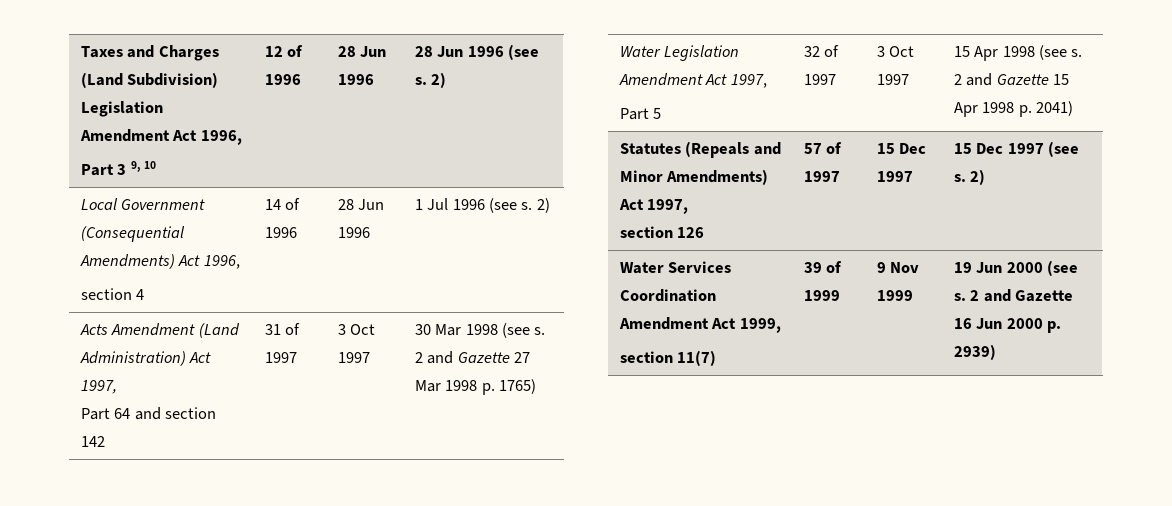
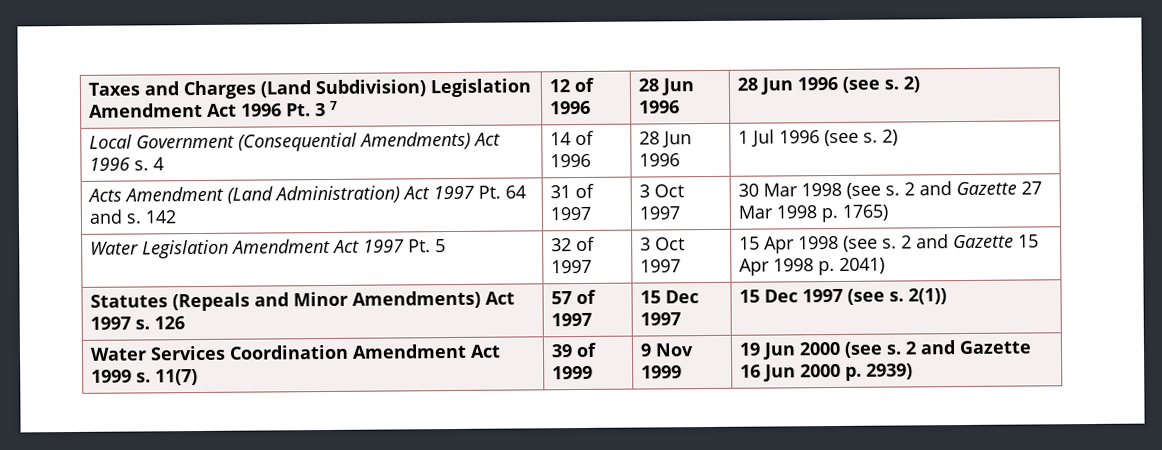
[200,130,242,145] [80,161,156,176] 1996, // Part 3 9, 10 -> [240,100,338,117] 1996 Pt. 3 7
[203,255,240,269] [80,288,132,300] 1996, // section -> [88,157,149,171] 1996 s.
[80,380,117,394] [80,408,110,420] 1997, // Part -> [432,185,501,200] 1997 Pt.
[164,407,216,419] section -> [125,213,141,224] s.
[730,74,767,88] [619,108,649,120] 1997, // Part -> [362,239,431,253] 1997 Pt.
[647,199,689,214] [619,226,673,238] 1997, // section -> [89,316,150,330] 1997 s.
[970,169,986,185] 2) -> [907,288,947,305] 2(1))
[739,318,781,333] [619,351,673,363] 1999, // section -> [90,369,151,383] 1999 s.

